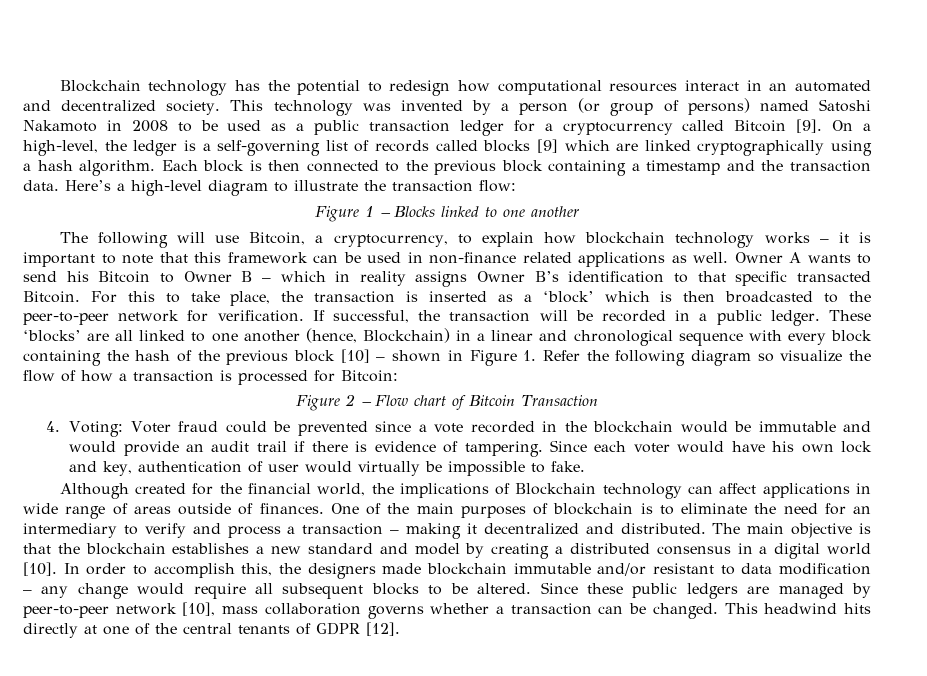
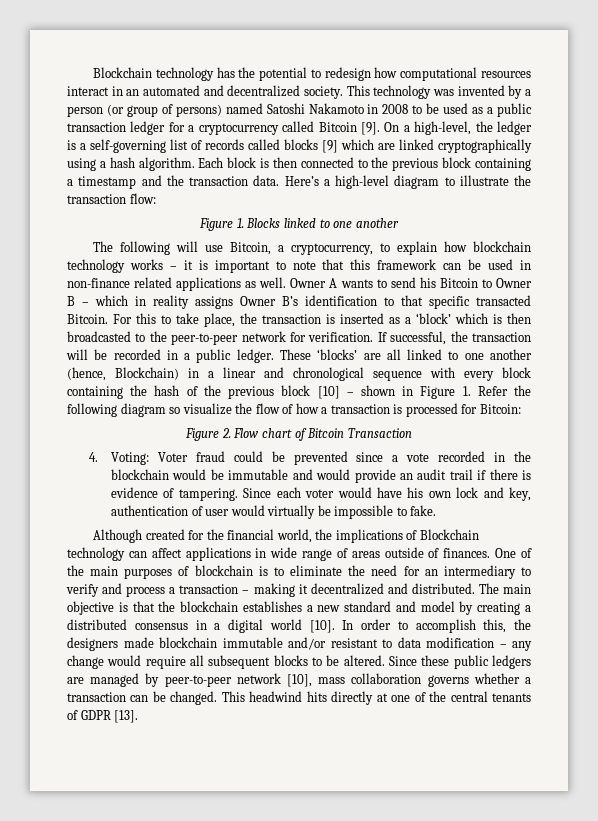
[365,206,391,217] 1 – -> [236,218,244,228] 1.
[345,394,373,406] 2 – -> [221,428,231,438] 2.
[366,622,400,636] [12]. -> [114,710,139,723] [13].

